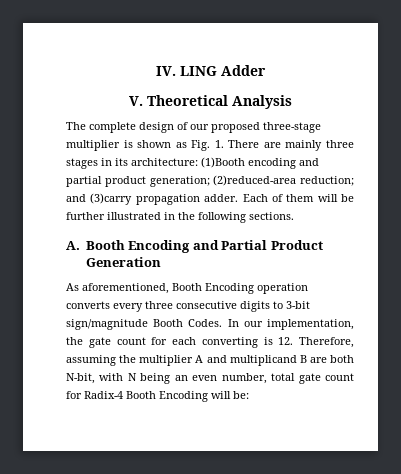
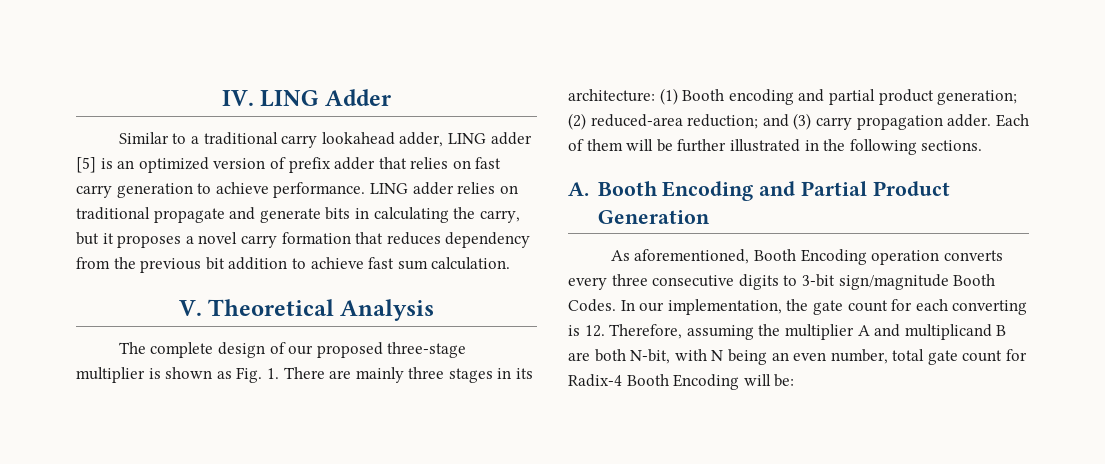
(266, 70) none -> [118,132,532,148] [76,157,502,173] [76,182,518,198] [76,207,520,223] [76,232,531,248] [76,257,511,273] // Similar to a traditional carry lookahead adder, LING adder [5] is an optimized version of prefix adder that relies on fast carry generation to achieve performance. LING adder relies on traditional propagate and generate bits in calculating the carry, but it proposes a novel carry formation that reduces dependency from the previous bit addition to achieve fast sum calculation.
[201,157,245,168] (1)Booth -> [659,88,725,105] (1) Booth
[213,175,354,186] [66,193,133,205] (2)reduced-area reduction; and (3)carry -> [568,113,852,130] (2) reduced-area reduction; and (3) carry

